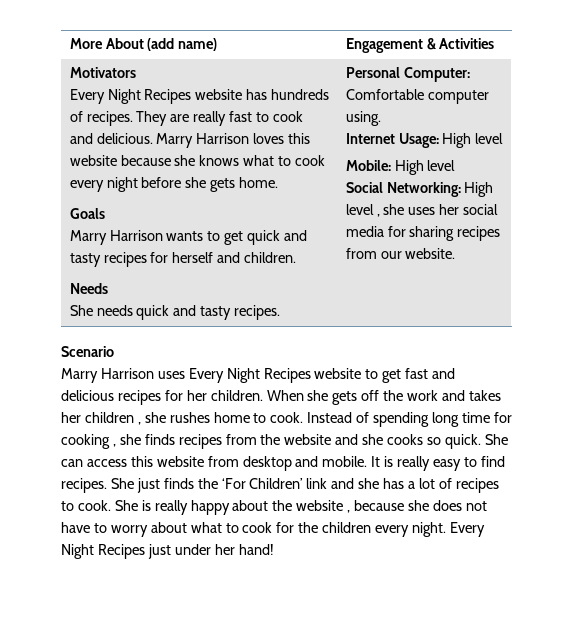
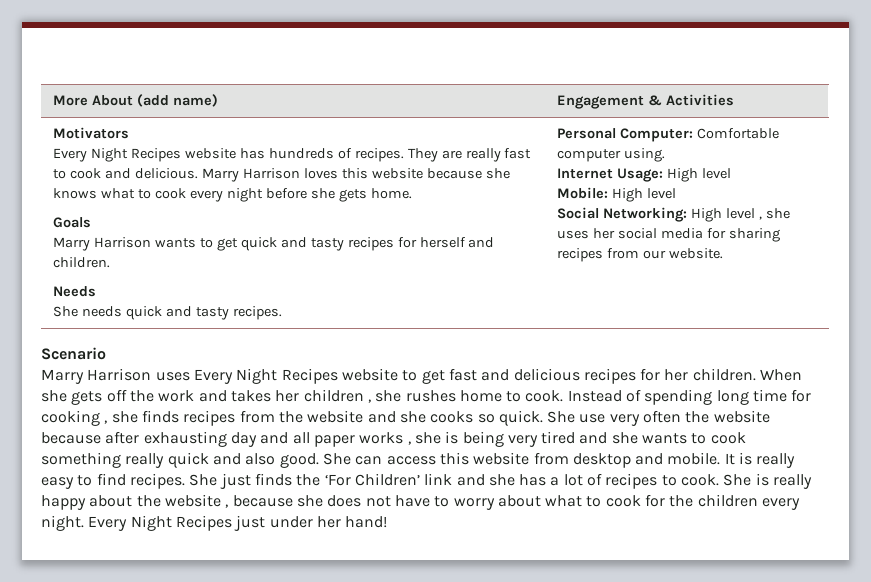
(508, 439) none -> [579,410,770,426] [41,431,746,447] [41,452,351,468] use very often the website because after exhausting day and all paper works , she is being very tired and she wants to cook something really quick and also good. She

